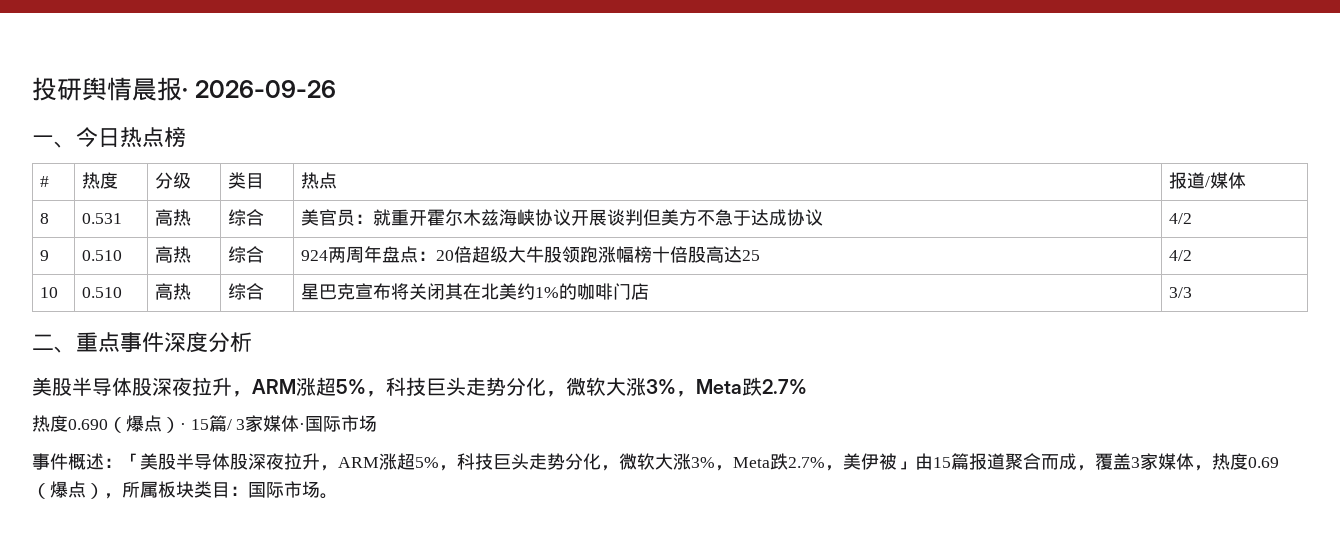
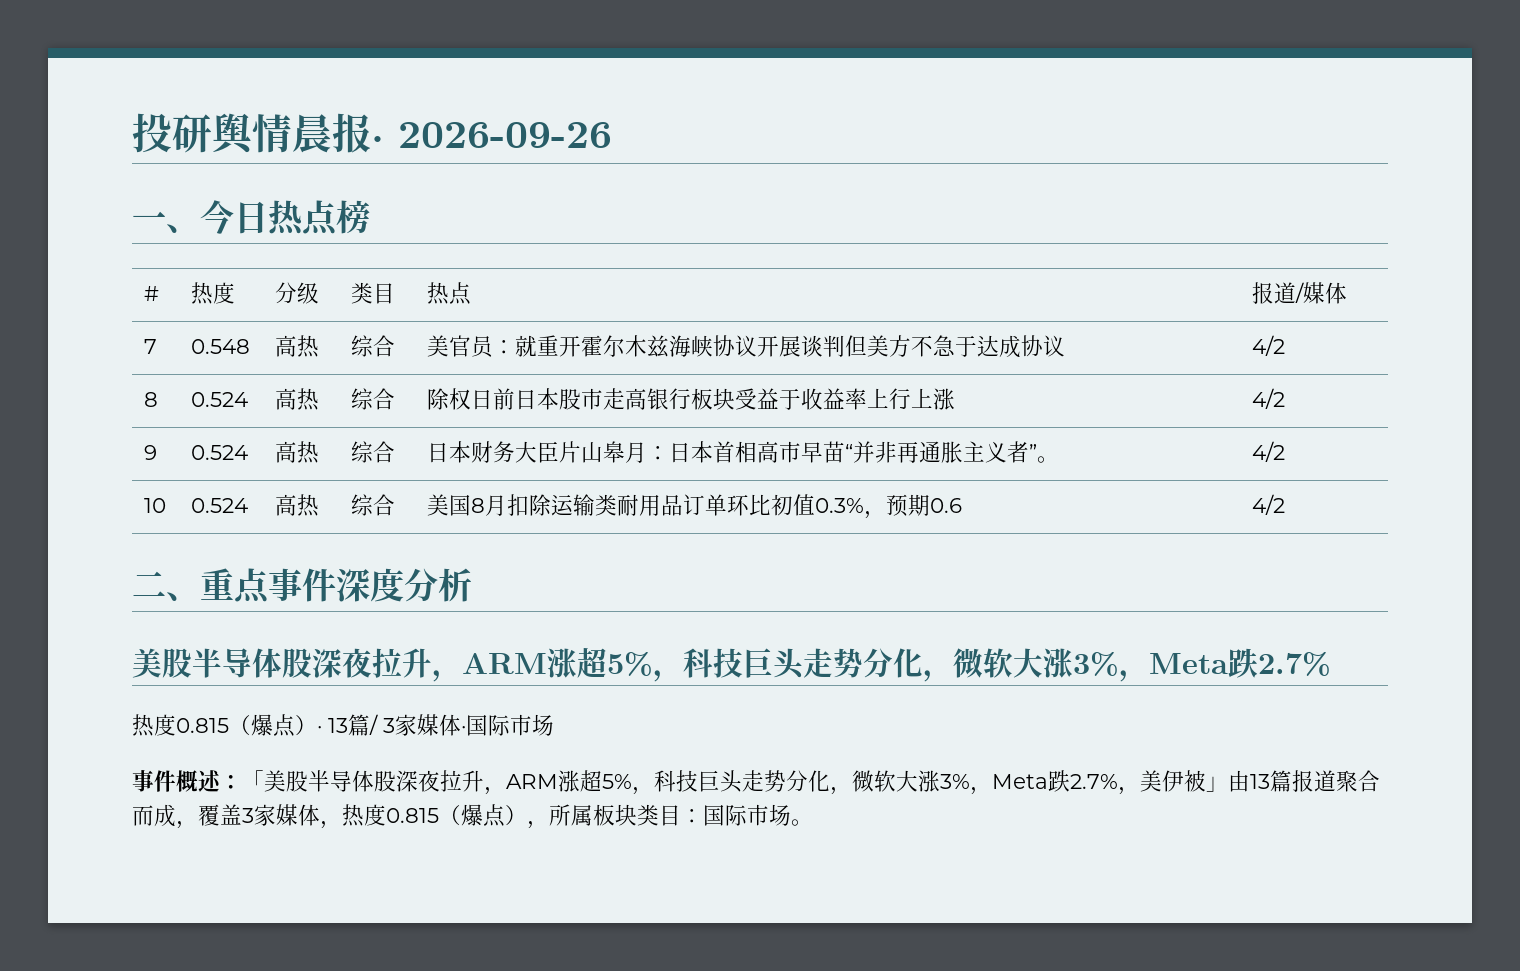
[39,213,49,224] [81,213,122,224] 8 | 0.531 -> [144,339,158,354] [191,339,251,354] 7 | 0.548
[39,250,49,261] [81,250,122,261] [154,246,191,263] [227,246,264,263] [300,246,760,263] [1168,250,1192,261] [39,287,58,298] [81,287,122,298] [154,283,191,300] [227,283,264,300] [300,283,649,300] [1168,287,1192,298] 9 | 0.510 | 高热 | 综合 | 924两周年盘点：20倍超级大牛股领跑涨幅榜十倍股高达25 | 4/2 // 10 | 0.510 | 高热 | 综合 | 星巴克宣布将关闭其在北美约1%的咖啡门店 | 3/3 -> [144,392,159,407] [191,392,249,407] [275,388,320,411] [351,388,396,410] [427,388,956,410] [1252,388,1286,409] [144,445,158,460] [191,445,249,460] [275,441,320,464] [351,441,396,463] [427,441,1060,463] [1252,441,1286,462] [144,498,167,513] [191,498,249,513] [275,494,320,517] [351,494,396,516] [427,494,963,519] [1252,494,1286,515] 8 | 0.524 | 高热 | 综合 | 除权日前日本股市走高银行板块受益于收益率上行上涨 | 4/2 // 9 | 0.524 | 高热 | 综合 | 日本财务大臣片山皋月：日本首相高市早苗“并非再通胀主义者”。 | 4/2 // 10 | 0.524 | 高热 | 综合 | 美国8月扣除运输类耐用品订单环比初值0.3%，预期0.6 | 4/2
[68,419,108,430] 0.690 -> [176,718,229,733] 0.815
[190,419,209,430] 15 -> [328,718,348,733] 13
[933,457,951,468] 15 -> [1250,774,1270,789] 13
[1248,457,1279,468] 0.69 -> [386,808,439,823] 0.815

